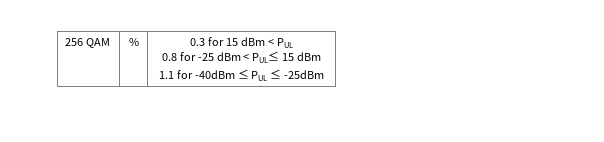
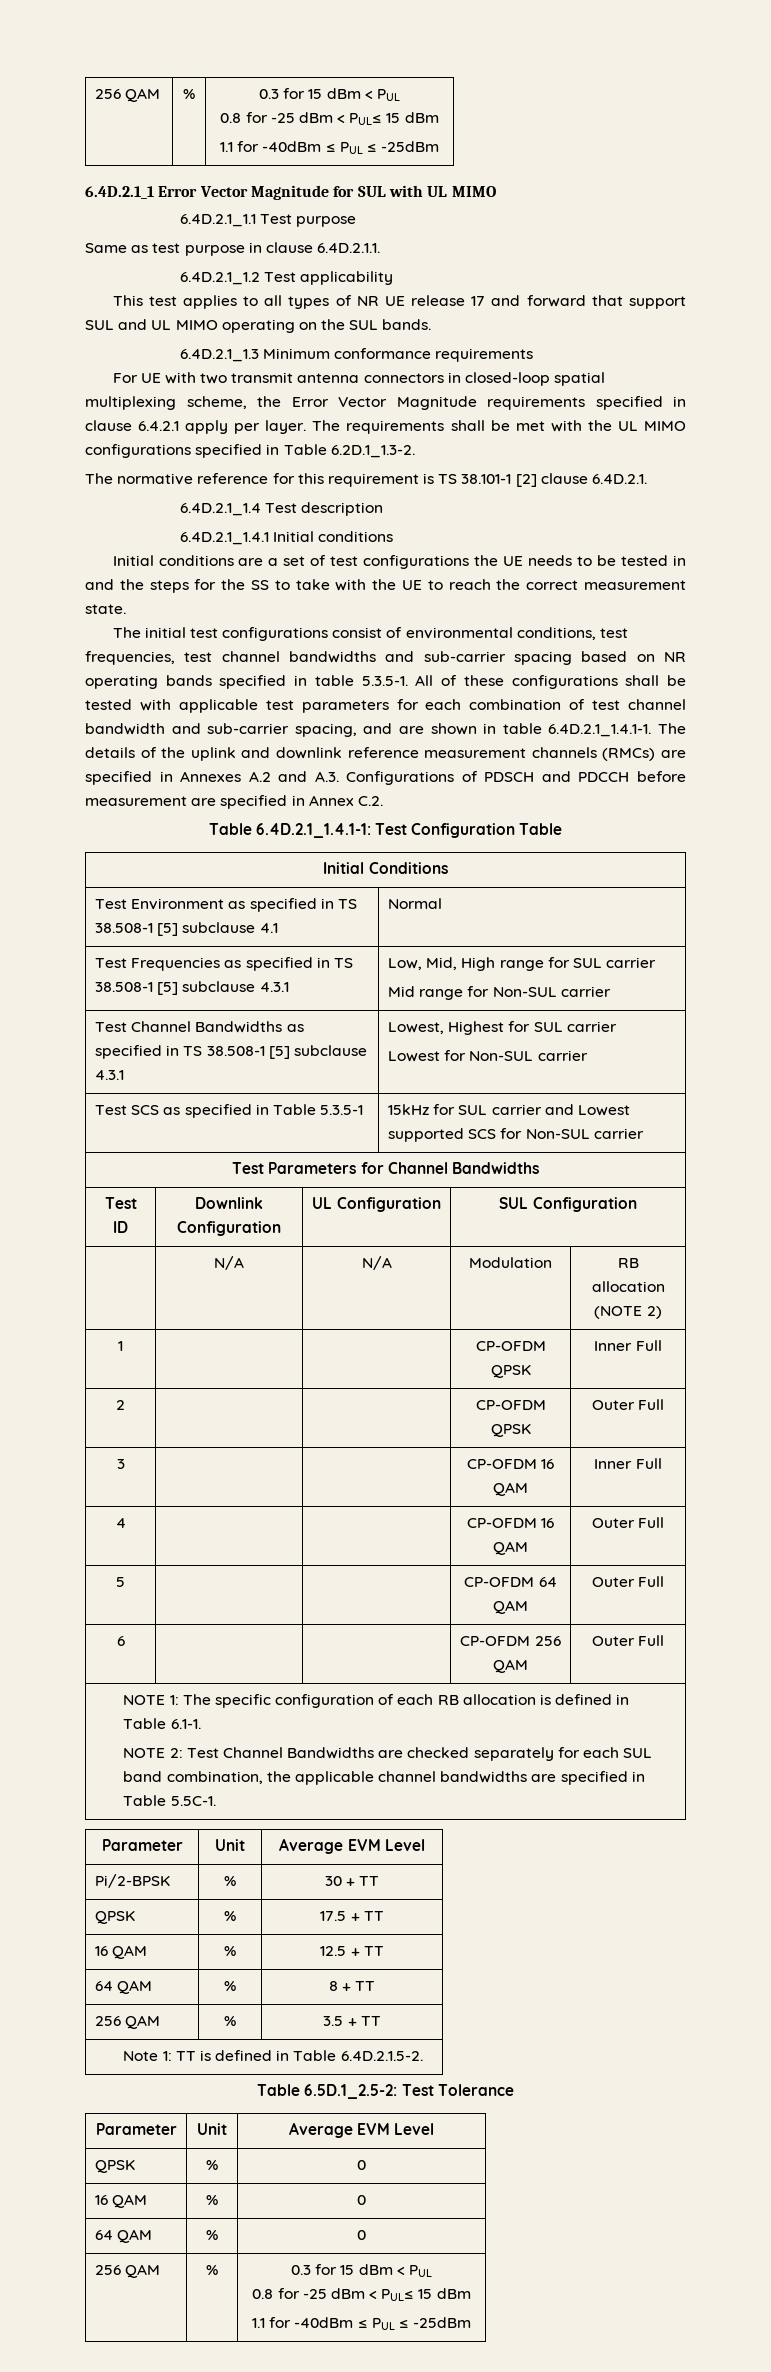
(325, 74) none -> [85,185,496,200] [179,214,357,227] [85,242,381,256] [179,271,394,285] [112,295,686,309] [85,319,432,333] [179,348,534,362] [112,372,606,386] [85,396,686,410] [85,420,687,434] [85,444,415,458] [85,473,648,487] [179,502,384,516] [179,531,394,545] [112,555,687,569] [85,579,686,593] [85,604,126,614] [112,627,629,641] [85,651,686,665] [85,675,687,689] [85,699,686,713] [85,723,687,737] [85,747,687,761] [85,771,686,785] [85,795,383,809] [208,823,563,838] [323,862,448,874] [94,898,357,912] [94,922,278,936] [387,898,442,909] [94,957,353,971] [94,981,289,995] [387,957,657,971] [387,986,611,1000] [94,1021,304,1033] [94,1045,367,1059] [94,1070,124,1080] [387,1021,617,1035] [387,1050,588,1062] [94,1104,364,1118] [387,1104,630,1116] [387,1128,644,1142] [232,1162,539,1174] [104,1197,137,1209] [113,1221,128,1233] [195,1197,263,1209] [177,1221,281,1236] [312,1197,441,1212] [499,1197,637,1212] [214,1256,244,1270] [361,1256,392,1270] [469,1257,552,1268] [617,1258,639,1268] [591,1281,665,1292] [594,1306,662,1319] [118,1341,123,1351] [475,1341,546,1351] [490,1365,531,1378] [594,1340,662,1351] [116,1400,125,1410] [475,1400,546,1410] [490,1424,531,1437] [591,1399,665,1410] [116,1459,125,1469] [466,1459,555,1469] [493,1482,528,1496] [594,1458,662,1469] [115,1518,126,1528] [466,1518,555,1528] [493,1541,528,1555] [591,1517,665,1528] [116,1577,125,1587] [464,1577,557,1587] [493,1600,528,1614] [591,1576,665,1587] [116,1636,125,1646] [460,1636,561,1646] [493,1659,528,1673] [591,1635,665,1646] [123,1694,630,1708] [123,1718,201,1729] [123,1747,653,1761] [123,1771,645,1785] [123,1795,216,1806] [101,1839,183,1851] [215,1839,245,1851] [279,1838,425,1854] [94,1874,170,1888] [224,1876,236,1886] [324,1876,380,1886] [94,1911,135,1924] [224,1911,236,1921] [320,1911,384,1921] [94,1945,148,1959] [224,1946,236,1956] [320,1946,384,1956] [94,1980,153,1994] [224,1981,236,1991] [328,1981,376,1991] [94,2015,161,2029] [224,2016,236,2026] [323,2016,381,2026] [123,2050,423,2061] [257,2084,514,2099] [95,2123,177,2135] [197,2123,227,2135] [288,2122,435,2138] [94,2160,135,2173] [206,2160,218,2170] [357,2160,366,2170] [94,2194,148,2208] [206,2195,218,2205] [357,2195,366,2205] [94,2229,153,2243] [206,2230,218,2240] [357,2230,366,2240] [94,2264,161,2278] [206,2265,218,2275] [291,2264,432,2277] [252,2288,471,2301] [251,2317,472,2330] // 6.4D.2.1_1 Error Vector Magnitude for SUL with UL MIMO // 6.4D.2.1_1.1 Test purpose // Same as test purpose in clause 6.4D.2.1.1. // 6.4D.2.1_1.2 Test applicability // This test applies to all types of NR UE release 17 and forward that support SUL and UL MIMO operating on the SUL bands. // 6.4D.2.1_1.3 Minimum conformance requirements // For UE with two transmit antenna connectors in closed-loop spatial multiplexing scheme, the Error Vector Magnitude requirements specified in clause 6.4.2.1 apply per layer. The requirements shall be met with the UL MIMO configurations specified in Table 6.2D.1_1.3-2. // The normative reference for this requirement is TS 38.101-1 [2] clause 6.4D.2.1. // 6.4D.2.1_1.4 Test description // 6.4D.2.1_1.4.1 Initial conditions // Initial conditions are a set of test configurations the UE needs to be tested in and the steps for the SS to take with the UE to reach the correct measurement state. // The initial test configurations consist of environmental conditions, test frequencies, test channel bandwidths and sub-carrier spacing based on NR operating bands specified in table 5.3.5-1. All of these configurations shall be tested with applicable test parameters for each combination of test channel bandwidth and sub-carrier spacing, and are shown in table 6.4D.2.1_1.4.1-1. The details of the uplink and downlink reference measurement channels (RMCs) are specified in Annexes A.2 and A.3. Configurations of PDSCH and PDCCH before measurement are specified in Annex C.2. // Table 6.4D.2.1_1.4.1-1: Test Configuration Table // Initial Conditions // Test Environment as specified in TS 38.508-1 [5] subclause 4.1 | Normal // Test Frequencies as specified in TS 38.508-1 [5] subclause 4.3.1 | Low, Mid, High range for SUL carrier // Mid range for Non-SUL carrier // Test Channel Bandwidths as specified in TS 38.508-1 [5] subclause 4.3.1 | Lowest, Highest for SUL carrier // Lowest for Non-SUL carrier // Test SCS as specified in Table 5.3.5-1 | 15kHz for SUL carrier and Lowest supported SCS for Non-SUL carrier // Test Parameters for Channel Bandwidths // Test ID | Downlink Configuration | UL Configuration | SUL Configuration // | N/A | N/A | Modulation | RB allocation (NOTE 2) // 1 | | | CP-OFDM QPSK | Inner Full // 2 | | | CP-OFDM QPSK | Outer Full // 3 | | | CP-OFDM 16 QAM | Inner Full // 4 | | | CP-OFDM 16 QAM | Outer Full // 5 | | | CP-OFDM 64 QAM | Outer Full // 6 | | | CP-OFDM 256 QAM | Outer Full // NOTE 1: The specific configuration of each RB allocation is defined in Table 6.1-1. // NOTE 2: Test Channel Bandwidths are checked separately for each SUL band combination, the applicable channel bandwidths are specified in Table 5.5C-1. // Parameter | Unit | Average EVM Level // Pi/2-BPSK | % | 30 + TT // QPSK | % | 17.5 + TT // 16 QAM | % | 12.5 + TT // 64 QAM | % | 8 + TT // 256 QAM | % | 3.5 + TT // Note 1: TT is defined in Table 6.4D.2.1.5-2. // Table 6.5D.1_2.5-2: Test Tolerance // Parameter | Unit | Average EVM Level // QPSK | % | 0 // 16 QAM | % | 0 // 64 QAM | % | 0 // 256 QAM | % | 0.3 for 15 dBm < PUL // 0.8 for -25 dBm < PUL≤ 15 dBm // 1.1 for -40dBm ≤ PUL ≤ -25dBm

